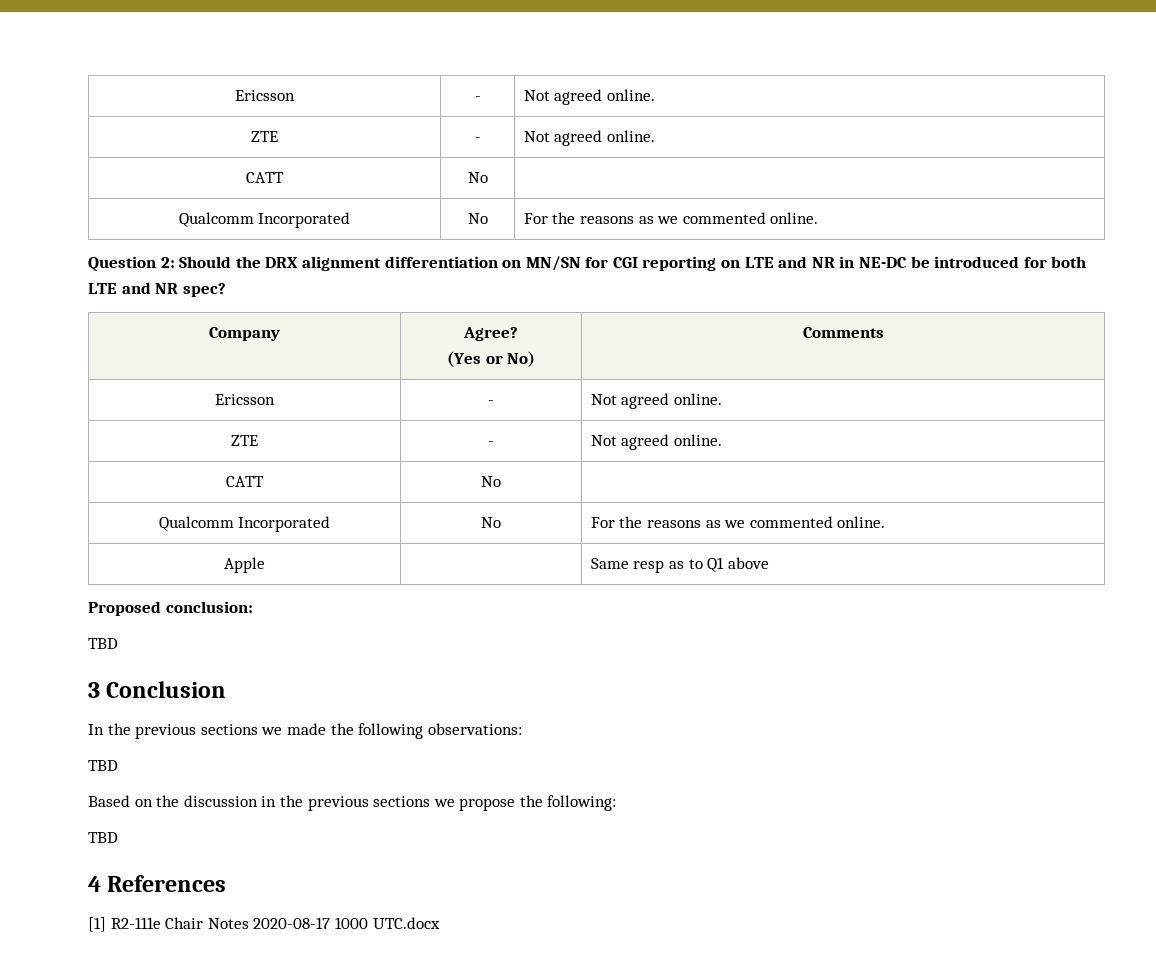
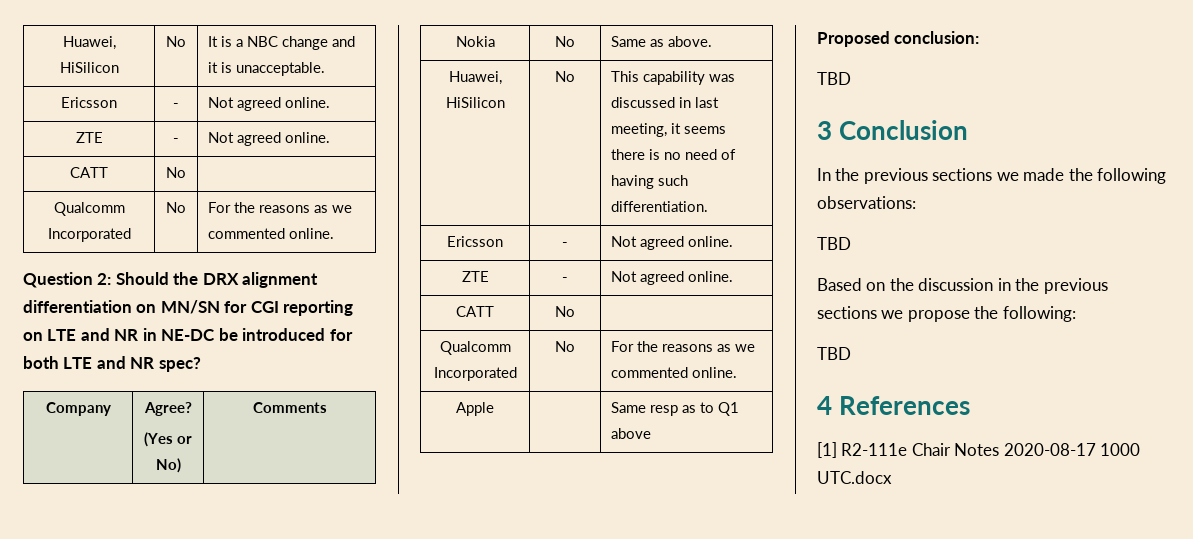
(235, 95) none -> [62,36,116,50] [59,62,119,73] [166,36,186,47] [207,36,356,50] [207,62,325,76] Huawei, HiSilicon | No | It is a NBC change and it is unacceptable. //
(884, 332) none -> [455,36,495,47] [555,36,575,47] [610,36,712,47] [448,71,502,85] [445,97,505,108] [555,71,575,82] [610,71,735,85] [610,97,719,108] [610,123,726,137] [610,149,736,160] [610,175,688,189] [610,201,708,212] // Nokia | No | Same as above. // Huawei, HiSilicon | No | This capability was discussed in last meeting, it seems there is no need of having such differentiation.

